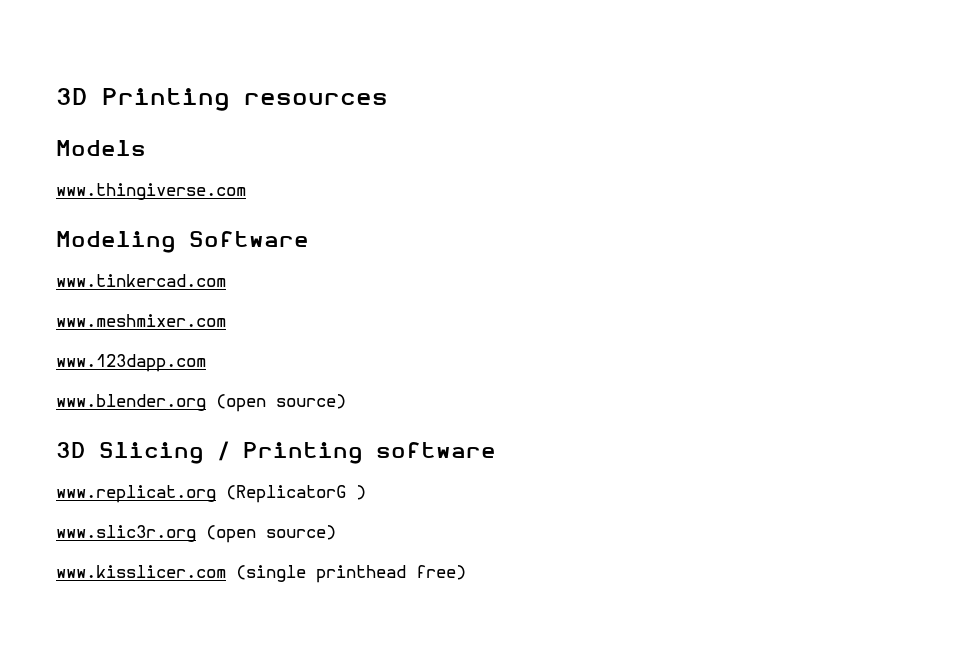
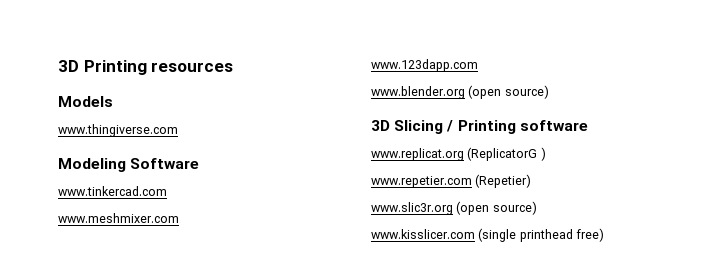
(366, 492) none -> [371,174,532,188] // www.repetier.com (Repetier)

